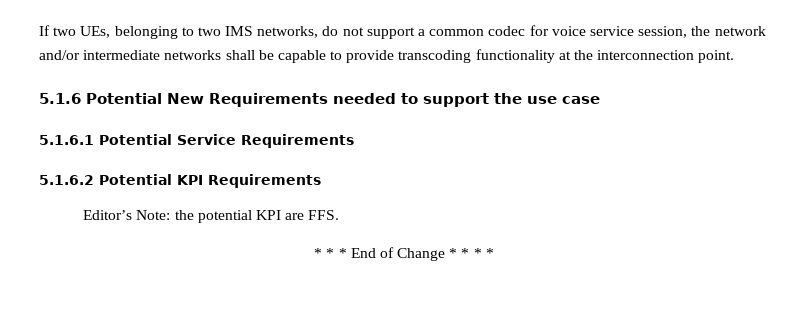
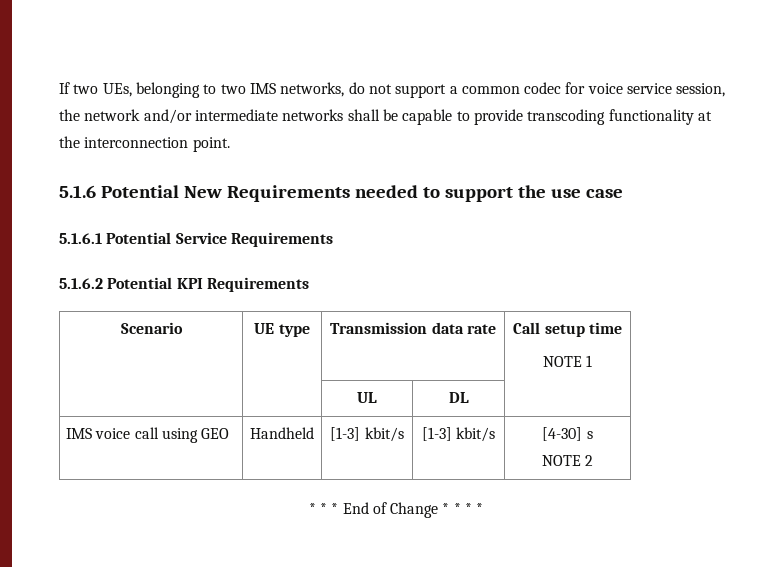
[83,210,340,223] // Editor’s Note: the potential KPI are FFS. -> [120,322,183,334] [254,323,310,337] [330,322,496,334] [513,322,622,337] [542,355,593,367] [357,392,377,403] [448,392,469,403] [65,427,230,443] [250,427,314,439] [330,427,404,442] [421,427,496,442] [542,427,593,441] [541,455,594,466] // Scenario | UE type | Transmission data rate | Call setup time // NOTE 1 // | | UL | DL | // IMS voice call using GEO | Handheld | [1-3] kbit/s | [1-3] kbit/s | [4-30] s // NOTE 2

